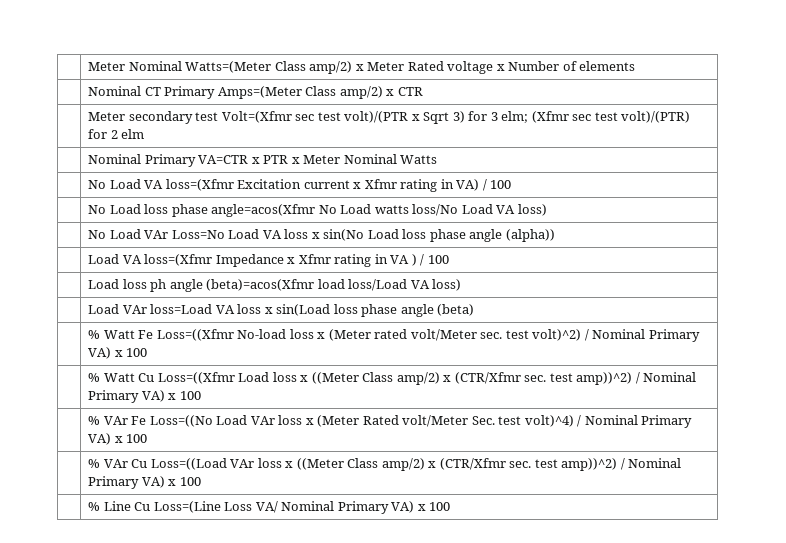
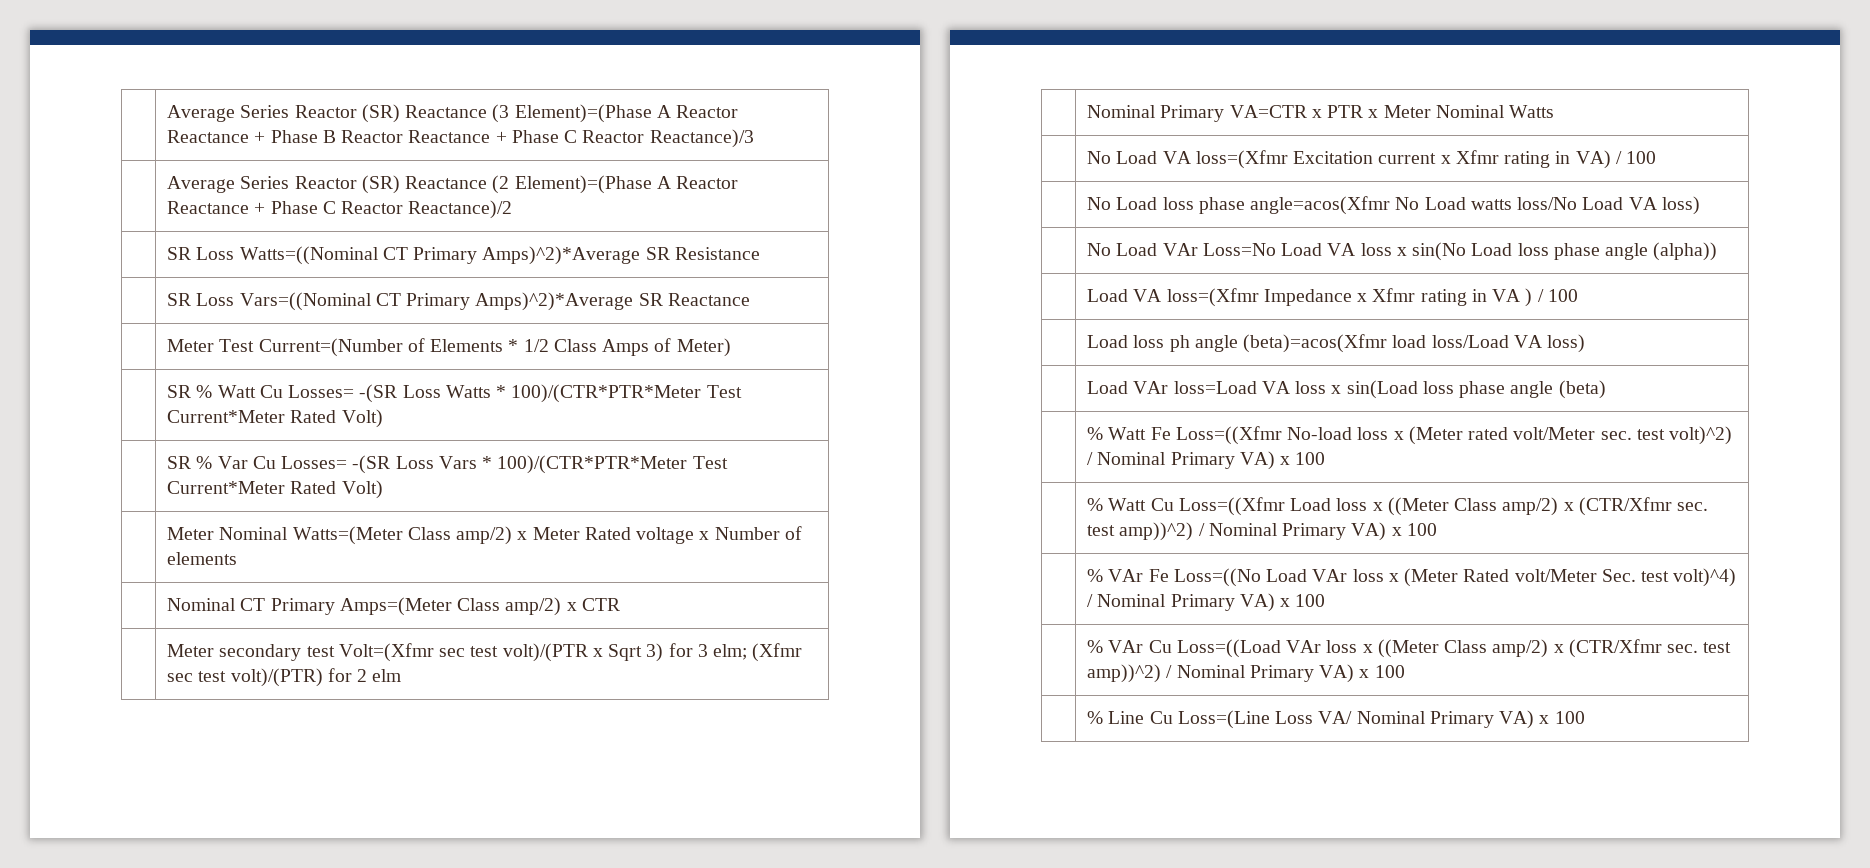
(88, 66) none -> [166,104,739,123] [166,129,754,148] [166,175,739,194] [166,200,513,219] [166,246,760,265] [166,292,750,311] [166,338,731,357] [166,384,742,403] [166,409,383,428] [166,455,728,474] [166,480,383,499] | Average Series Reactor (SR) Reactance (3 Element)=(Phase A Reactor Reactance + Phase B Reactor Reactance + Phase C Reactor Reactance)/3 // | Average Series Reactor (SR) Reactance (2 Element)=(Phase A Reactor Reactance + Phase C Reactor Reactance)/2 // | SR Loss Watts=((Nominal CT Primary Amps)^2)*Average SR Resistance // | SR Loss Vars=((Nominal CT Primary Amps)^2)*Average SR Reactance // | Meter Test Current=(Number of Elements * 1/2 Class Amps of Meter) // | SR % Watt Cu Losses= -(SR Loss Watts * 100)/(CTR*PTR*Meter Test Current*Meter Rated Volt) // | SR % Var Cu Losses= -(SR Loss Vars * 100)/(CTR*PTR*Meter Test Current*Meter Rated Volt) //

